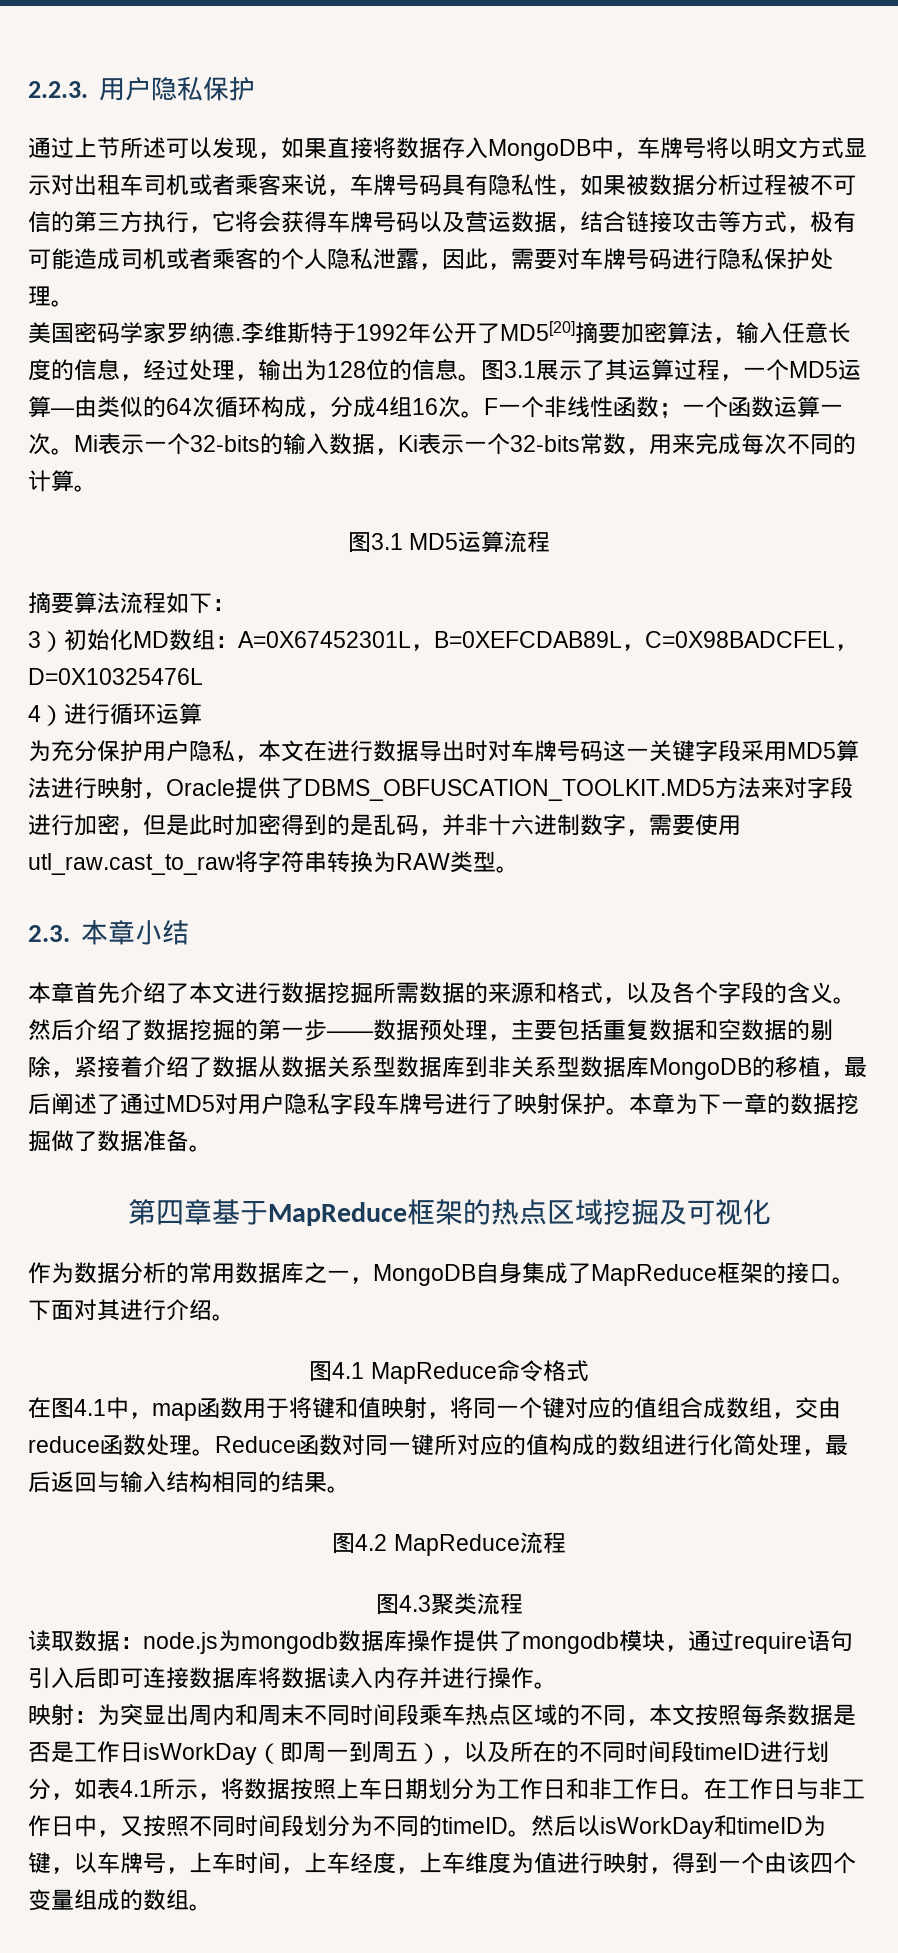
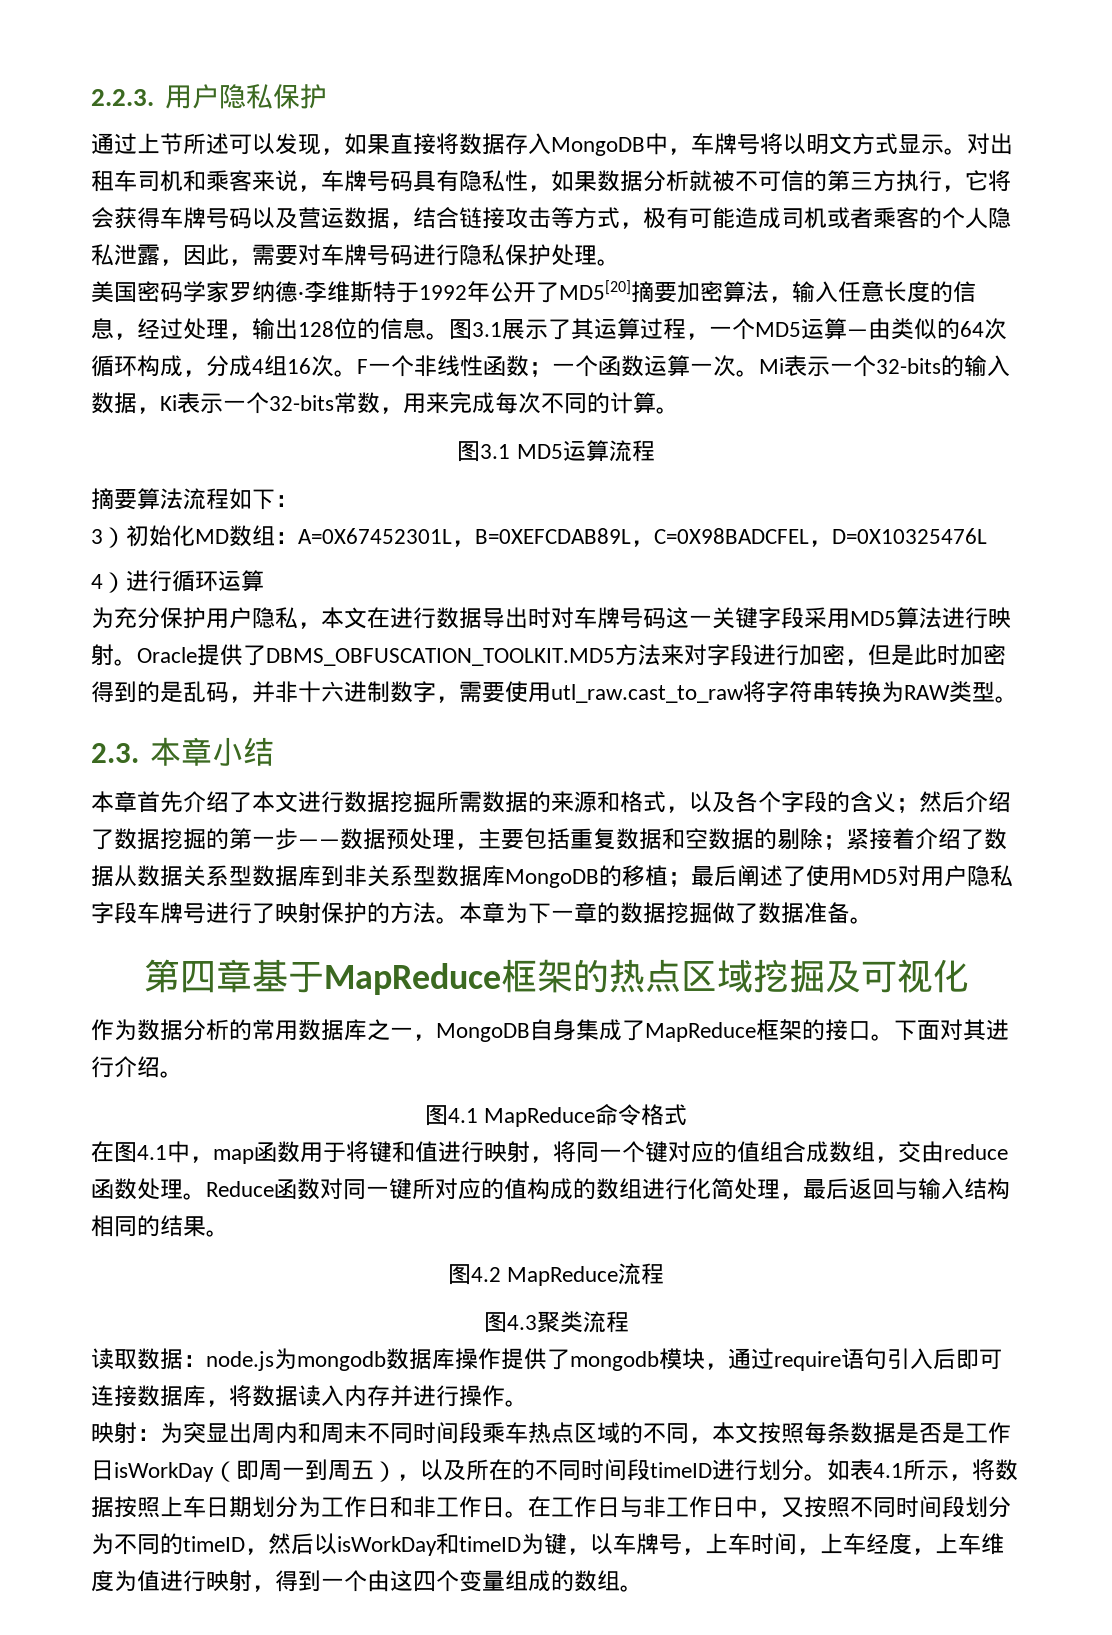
(51, 185) none -> [944,148,967,155] 。
[189,174,235,196] 或者 -> [183,170,206,192] 和
[626,174,787,196] 被数据分析过程 -> [597,170,712,192] 数据分析就
[235,338,241,341] . -> [298,292,304,300] ·
[304,359,327,381] 为 -> (298, 329) none
[143,792,166,799] ， -> [114,659,137,666] 。
[833,997,856,1004] 。 -> [896,798,919,813] ；
[51,1071,74,1078] ， -> [823,835,846,850] ；
[821,1071,844,1078] ， -> [668,872,691,887] ；
[120,1093,166,1114] 通过 -> [806,865,852,887] 使用
(606, 1104) none -> [367,902,436,924] 的方法
(381, 1408) none -> [438,1141,484,1163] 进行
(258, 1678) none -> [206,1400,229,1407] ，
[51,1793,74,1800] ， -> [804,1474,827,1481] 。
[508,1830,531,1837] 。 -> [245,1548,268,1555] ，
[787,1852,810,1874] 该 -> [390,1570,413,1591] 这

